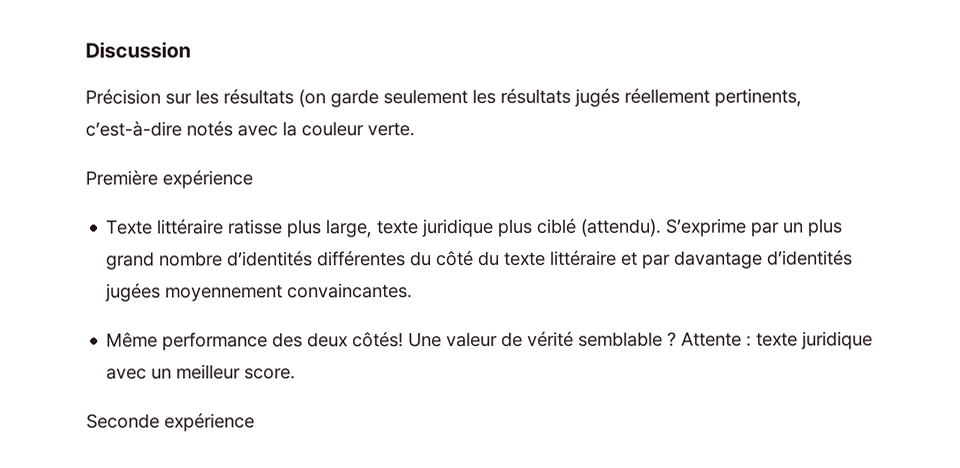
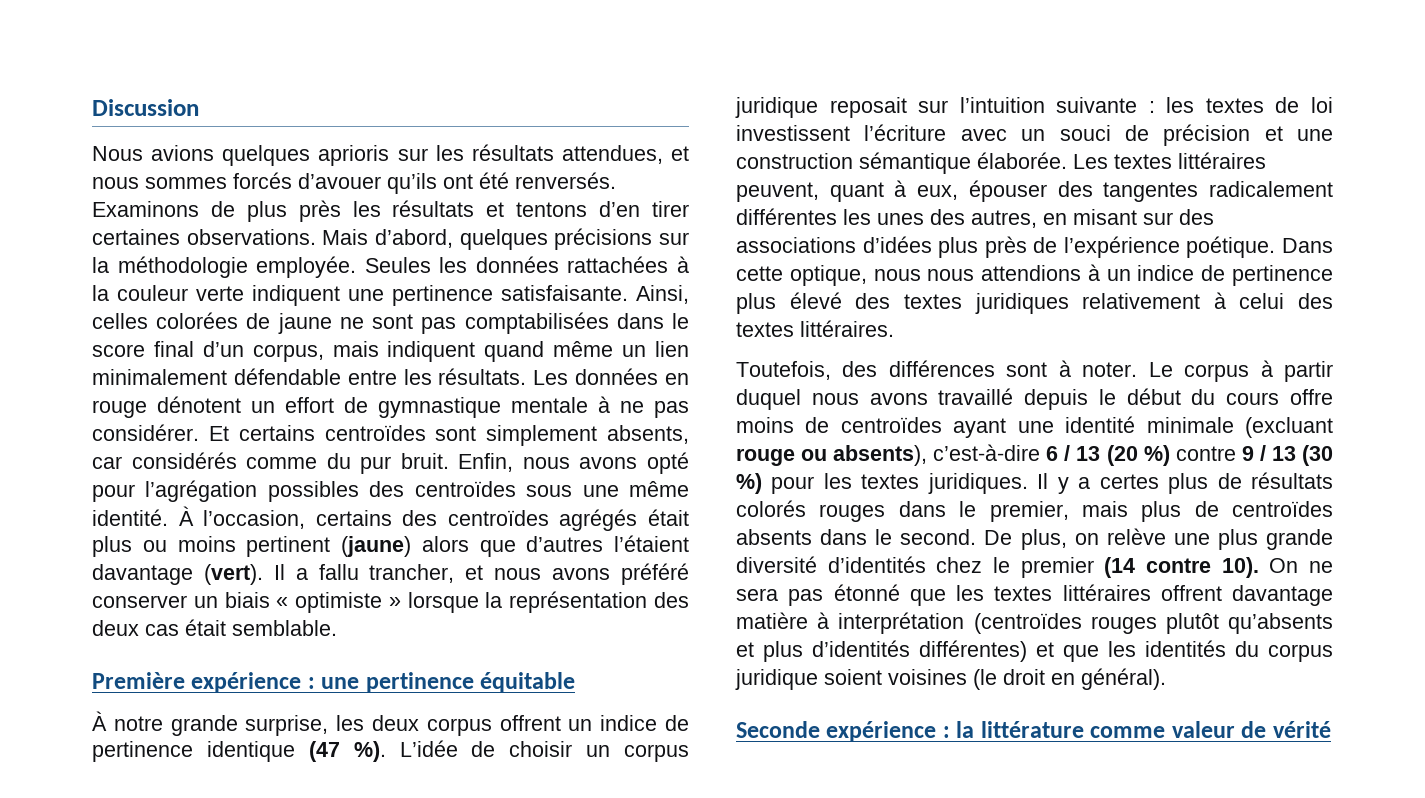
[85,87,802,108] [85,120,415,137] [85,169,253,189] [105,217,844,238] [106,249,854,270] [105,282,414,302] [106,330,874,351] [106,364,297,380] [86,412,255,432] Précision sur les résultats (on garde seulement les résultats jugés réellement pertinents, c’est-à-dire notés avec la couleur verte. // Première expérience // Texte littéraire ratisse plus large, texte juridique plus ciblé (attendu). S’exprime par un plus grand nombre d’identités différentes du côté du texte littéraire et par davantage d’identités jugées moyennement convaincantes. // Même performance des deux côtés! Une valeur de vérité semblable ? Attente : texte juridique avec un meilleur score. // Seconde expérience -> [92,144,689,166] [92,172,616,194] [92,200,690,222] [92,228,690,250] [92,256,689,278] [92,285,689,306] [92,312,689,334] [92,341,690,362] [92,368,689,385] [92,396,689,418] [92,424,689,446] [92,452,689,474] [92,480,690,502] [92,506,689,531] [92,535,689,557] [92,563,690,585] [92,591,689,613] [92,619,337,636] [92,672,576,693] [92,711,689,736] [92,740,689,762] [735,97,1333,118] [736,124,1333,146] [736,152,1266,174] [736,180,1333,202] [736,208,1214,228] [736,236,1333,258] [736,264,1333,286] [736,292,1333,314] [736,320,894,337] [736,360,1333,382] [736,388,1333,410] [736,416,1333,438] [736,444,1334,466] [736,472,1333,494] [736,500,1333,522] [736,528,1333,550] [736,556,1333,578] [736,584,1333,606] [736,612,1333,634] [736,640,1333,662] [735,668,1166,690] [736,721,1331,742] Nous avions quelques aprioris sur les résultats attendues, et nous sommes forcés d’avouer qu’ils ont été renversés. Examinons de plus près les résultats et tentons d’en tirer certaines observations. Mais d’abord, quelques précisions sur la méthodologie employée. Seules les données rattachées à la couleur verte indiquent une pertinence satisfaisante. Ainsi, celles colorées de jaune ne sont pas comptabilisées dans le score final d’un corpus, mais indiquent quand même un lien minimalement défendable entre les résultats. Les données en rouge dénotent un effort de gymnastique mentale à ne pas considérer. Et certains centroïdes sont simplement absents, car considérés comme du pur bruit. Enfin, nous avons opté pour l’agrégation possibles des centroïdes sous une même identité. À l’occasion, certains des centroïdes agrégés était plus ou moins pertinent (jaune) alors que d’autres l’étaient davantage (vert). Il a fallu trancher, et nous avons préféré conserver un biais « optimiste » lorsque la représentation des deux cas était semblable. // Première expérience : une pertinence équitable // À notre grande surprise, les deux corpus offrent un indice de pertinence identique (47 %). L’idée de choisir un corpus juridique reposait sur l’intuition suivante : les textes de loi investissent l’écriture avec un souci de précision et une construction sémantique élaborée. Les textes littéraires peuvent, quant à eux, épouser des tangentes radicalement différentes les unes des autres, en misant sur des associations d’idées plus près de l’expérience poétique. Dans cette optique, nous nous attendions à un indice de pertinence plus élevé des textes juridiques relativement à celui des textes littéraires. // Toutefois, des différences sont à noter. Le corpus à partir duquel nous avons travaillé depuis le début du cours offre moins de centroïdes ayant une identité minimale (excluant rouge ou absents), c’est-à-dire 6 / 13 (20 %) contre 9 / 13 (30 %) pour les textes juridiques. Il y a certes plus de résultats colorés rouges dans le premier, mais plus de centroïdes absents dans le second. De plus, on relève une plus grande diversité d’identités chez le premier (14 contre 10). On ne sera pas étonné que les textes littéraires offrent davantage matière à interprétation (centroïdes rouges plutôt qu’absents et plus d’identités différentes) et que les identités du corpus juridique soient voisines (le droit en général). // Seconde expérience : la littérature comme valeur de vérité

